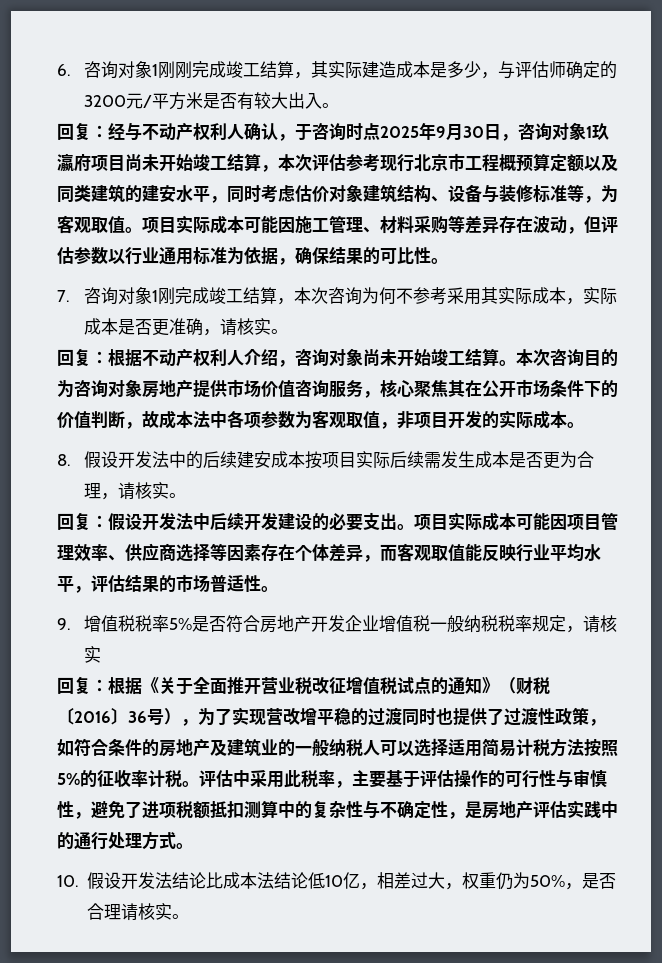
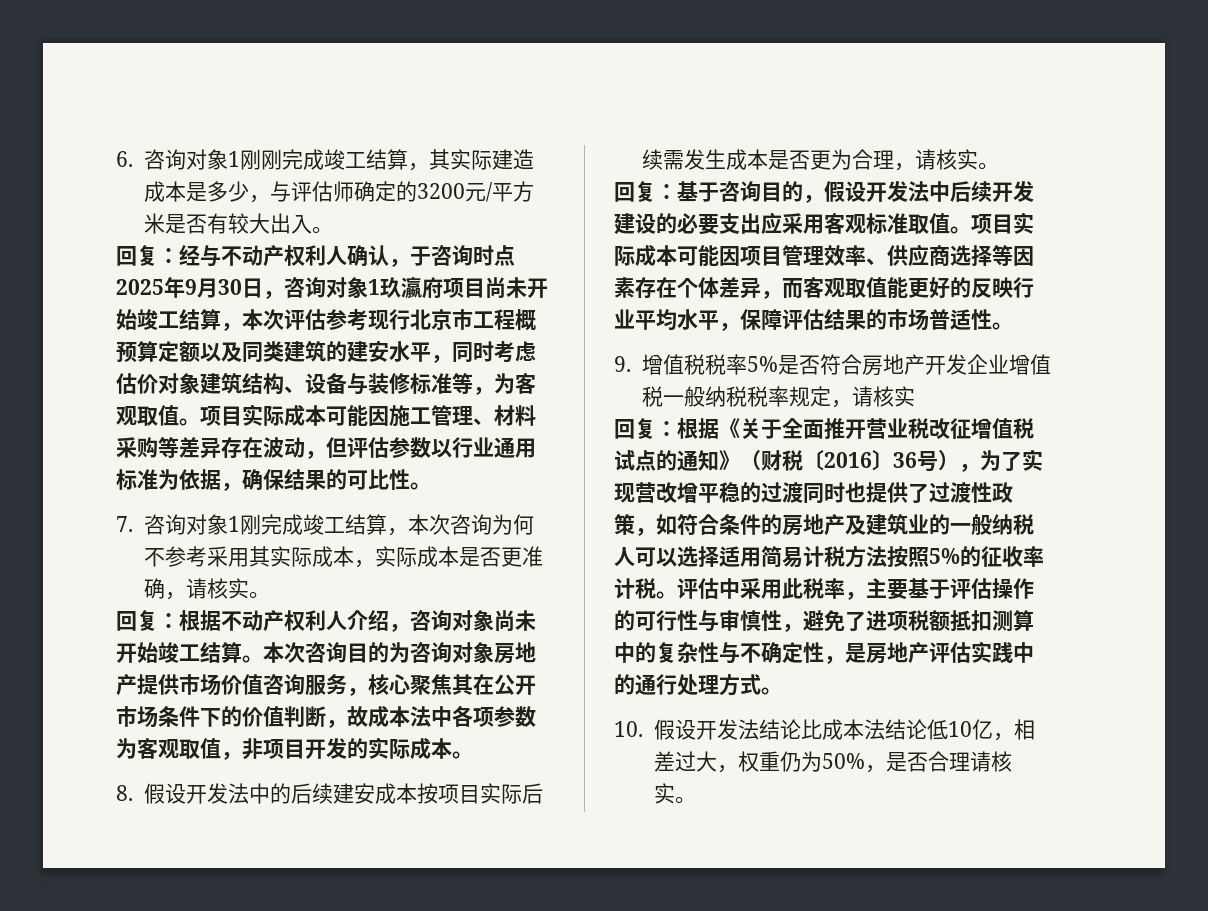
(108, 521) none -> [677,181,824,203] 基于咨询目的，
(397, 521) none -> [761,212,950,235] 应采用客观标准取值
(482, 552) none -> [908,277,971,299] 更好的
(91, 589) none -> [740,309,782,330] 保障

